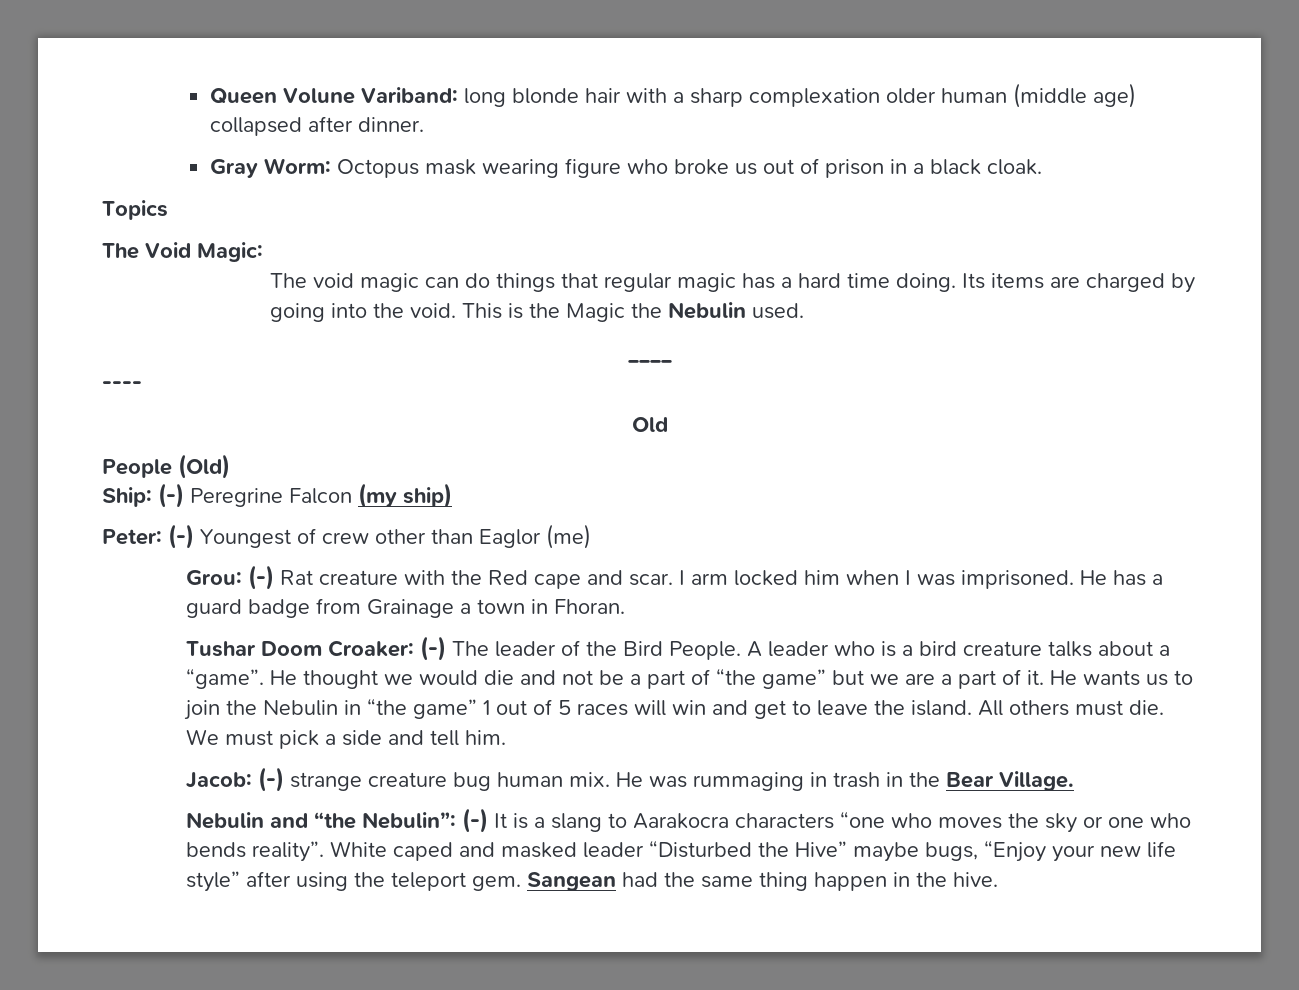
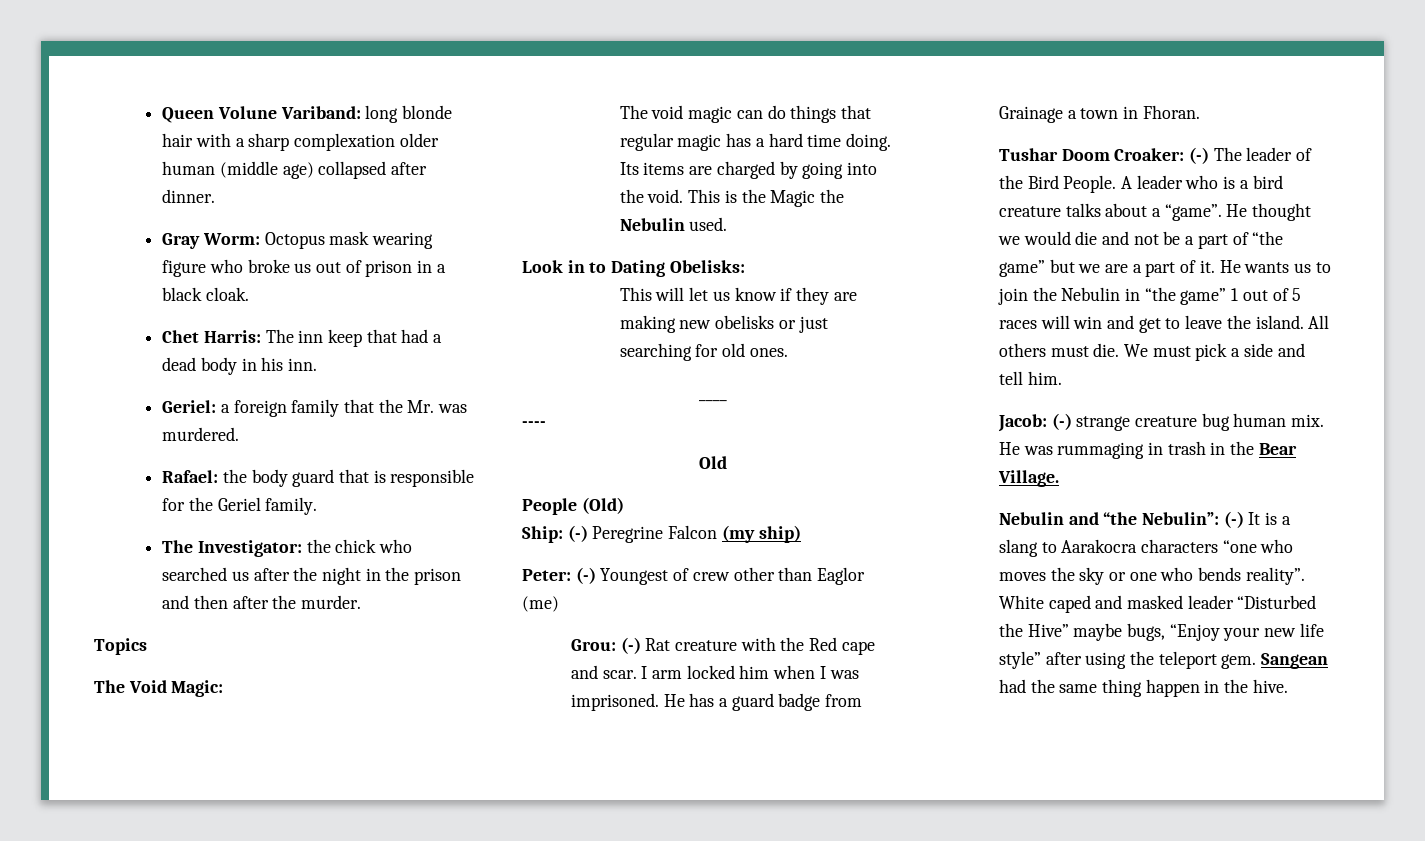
(1043, 167) none -> [162,329,443,347] [162,357,317,375] [162,399,468,417] [162,427,240,441] [162,469,475,487] [162,497,318,515] [162,539,412,557] [162,567,462,585] [162,595,361,609] // Chet Harris: The inn keep that had a dead body in his inn. // Geriel: a foreign family that the Mr. was murdered. // Rafael: the body guard that is responsible for the Geriel family. // The Investigator: the chick who searched us after the night in the prison and then after the murder.
(805, 311) none -> [522,260,745,277] [619,287,857,305] [619,315,828,333] [619,343,788,361] // Look in to Dating Obelisks: // This will let us know if they are making new obelisks or just searching for old ones.

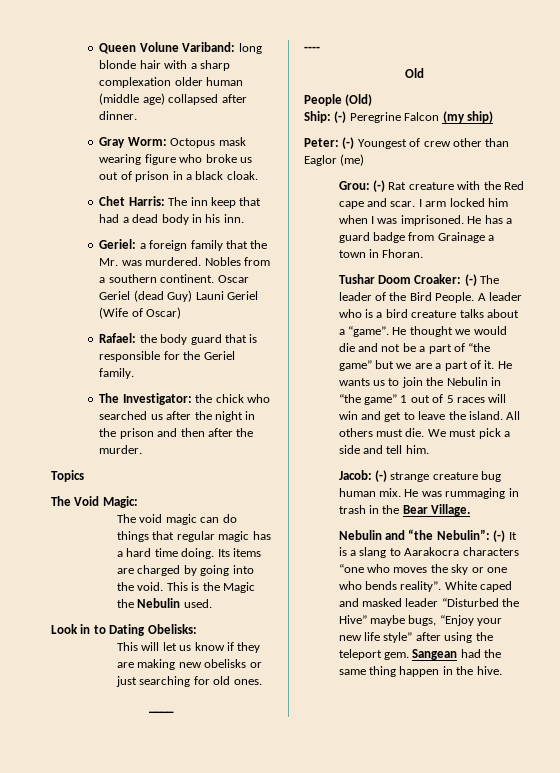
(240, 434) none -> [204,257,270,266] [99,274,249,283] [99,290,258,302] [99,307,182,319] Nobles from a southern continent. Oscar Geriel (dead Guy) Launi Geriel (Wife of Oscar)

